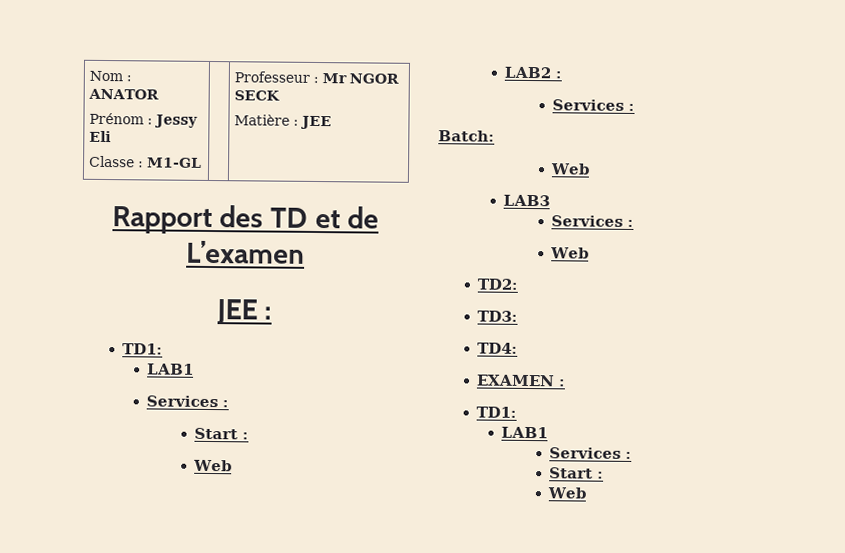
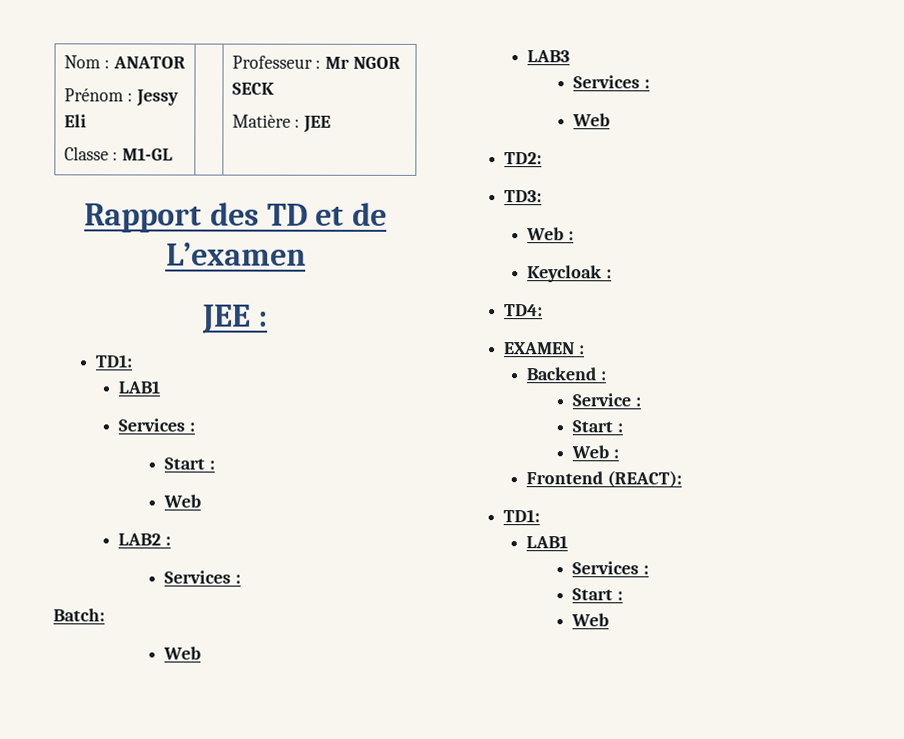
(519, 316) none -> [526,227,575,241] [527,265,613,283] // Web : // Keycloak :
(567, 383) none -> [526,367,607,381] [572,393,642,407] [572,420,624,433] [571,445,620,459] [526,470,683,488] // Backend : // Service : // Start : // Web : // Frontend (REACT):

